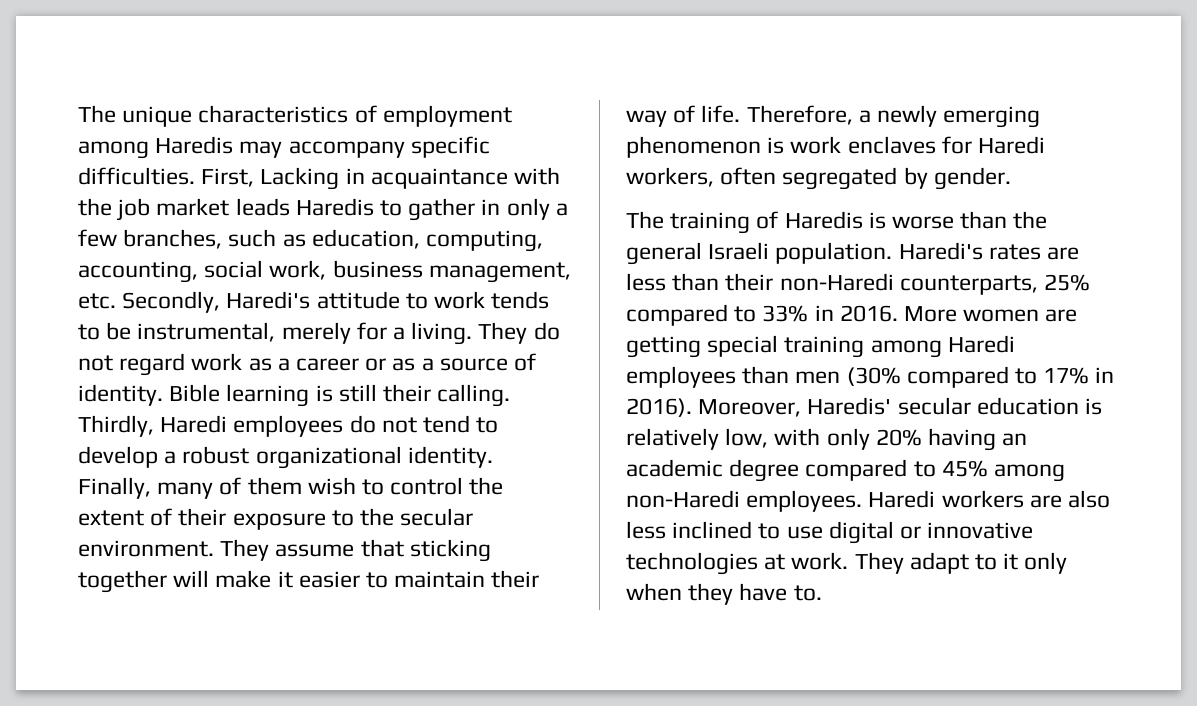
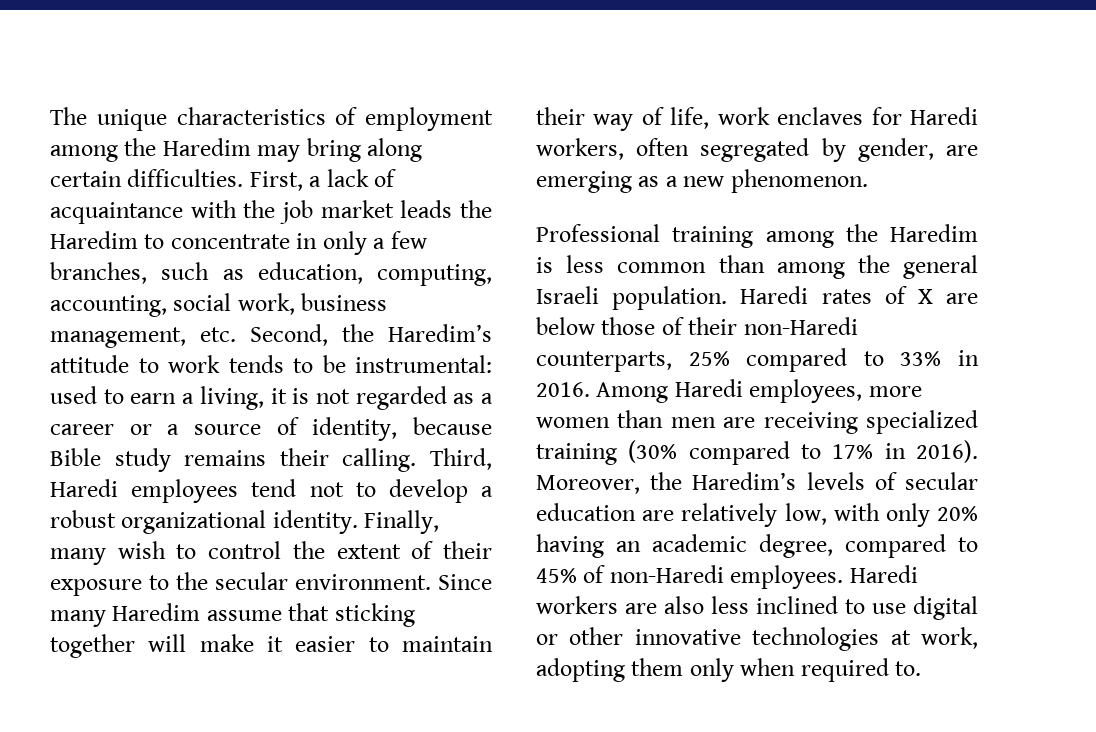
[155,136,490,158] [78,167,365,190] Haredis may accompany specific difficulties. First, Lacking in -> [124,138,423,162] [50,169,397,191] the Haredim may bring along certain difficulties. First, a lack of
[295,198,476,221] Haredis to gather -> [460,200,493,218] [50,231,290,249] the Haredim to concentrate
[122,291,311,313] Secondly, Haredi's -> [250,324,492,346] Second, the Haredim’s
[137,322,560,345] [78,353,243,376] instrumental, merely for a living. They do not regard work -> [355,355,492,373] [50,386,447,410] instrumental: used to earn a living, it is not regarded
[392,358,416,371] as -> (152, 429) none
[78,384,377,407] identity. Bible learning is still -> [312,417,492,441] [50,448,267,472] identity, because Bible study remains
[78,415,471,437] Thirdly, Haredi employees do not tend -> [430,448,492,470] [50,479,344,503] Third, Haredi employees tend not
[219,477,302,495] of them -> (106, 556) none
[220,539,270,561] They -> [438,574,492,590] [50,603,201,627] Since many Haredim
[701,105,1041,128] [626,136,785,158] life. Therefore, a newly emerging phenomenon is -> [670,107,710,129] life,
[933,167,1011,190] [626,211,1048,234] [626,242,1080,265] [626,273,720,291] gender. // The training of Haredis is worse than the general Israeli population. Haredi's rates are less than -> [857,138,978,162] [536,169,868,193] [536,224,978,248] [536,255,978,279] [536,286,979,310] [536,317,684,335] gender, are emerging as a new phenomenon. // Professional training among the Haredim is less common than among the general Israeli population. Haredi rates of X are below those of
[904,306,1078,322] [626,335,1015,358] [626,366,841,388] More women are getting special training among Haredi employees than men -> [596,379,922,403] [536,410,978,434] [536,443,617,465] Among Haredi employees, more women than men are receiving specialized training
[807,397,892,415] Haredis' -> [650,472,897,490] the Haredim’s levels of
[1085,398,1103,415] is -> [642,510,675,521] are
[729,459,800,482] degree -> [759,534,833,558] degree,
[994,464,1066,482] among -> [583,565,606,583] of
(922, 532) none -> [569,627,624,645] other
[791,552,1068,574] [626,583,788,605] work. They adapt to it only when they have -> [921,627,978,649] [536,658,889,682] work, adopting them only when required

